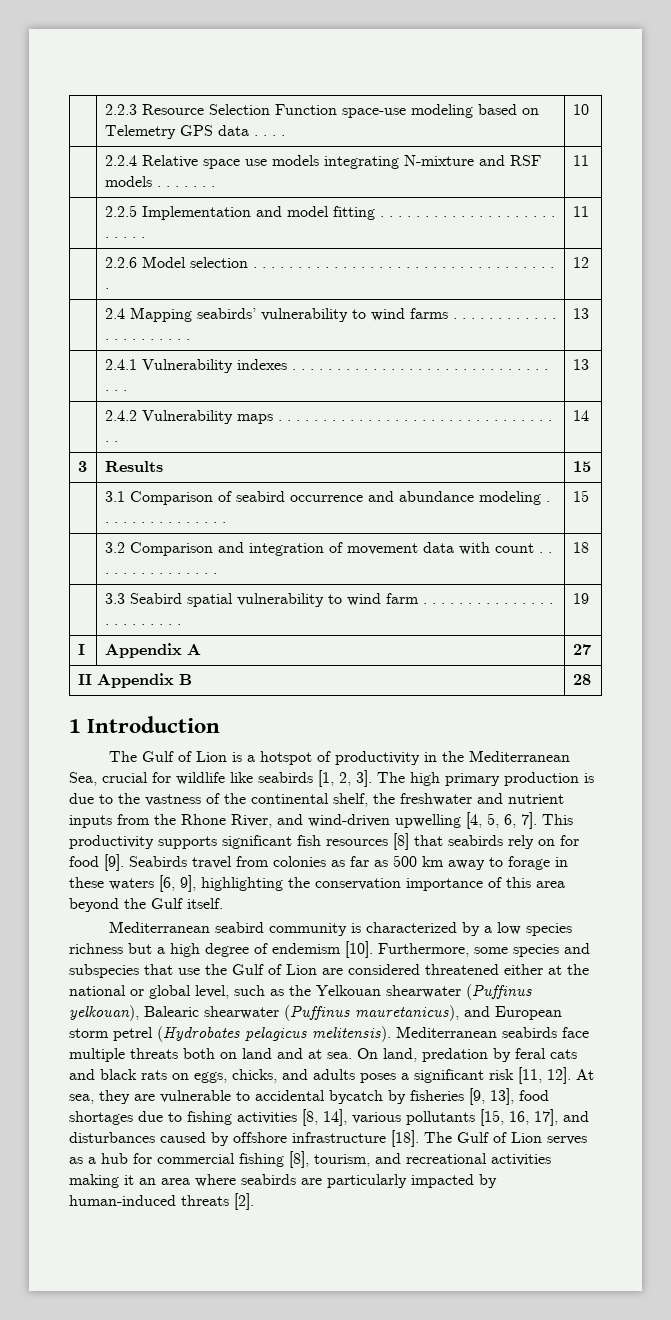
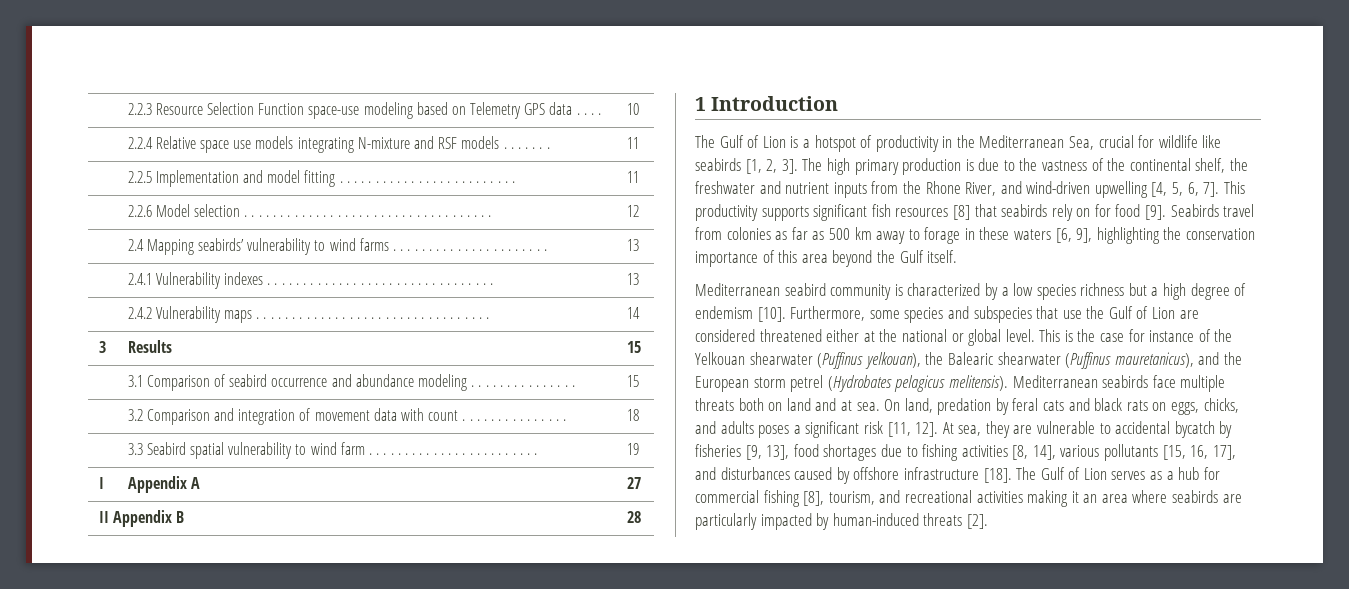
[195,985,284,999] level, such as -> [1005,329,1211,342] level. This is the case for instance of
(139, 1013) none -> [925,352,944,365] the
(490, 1011) none -> [1223,352,1242,365] the

